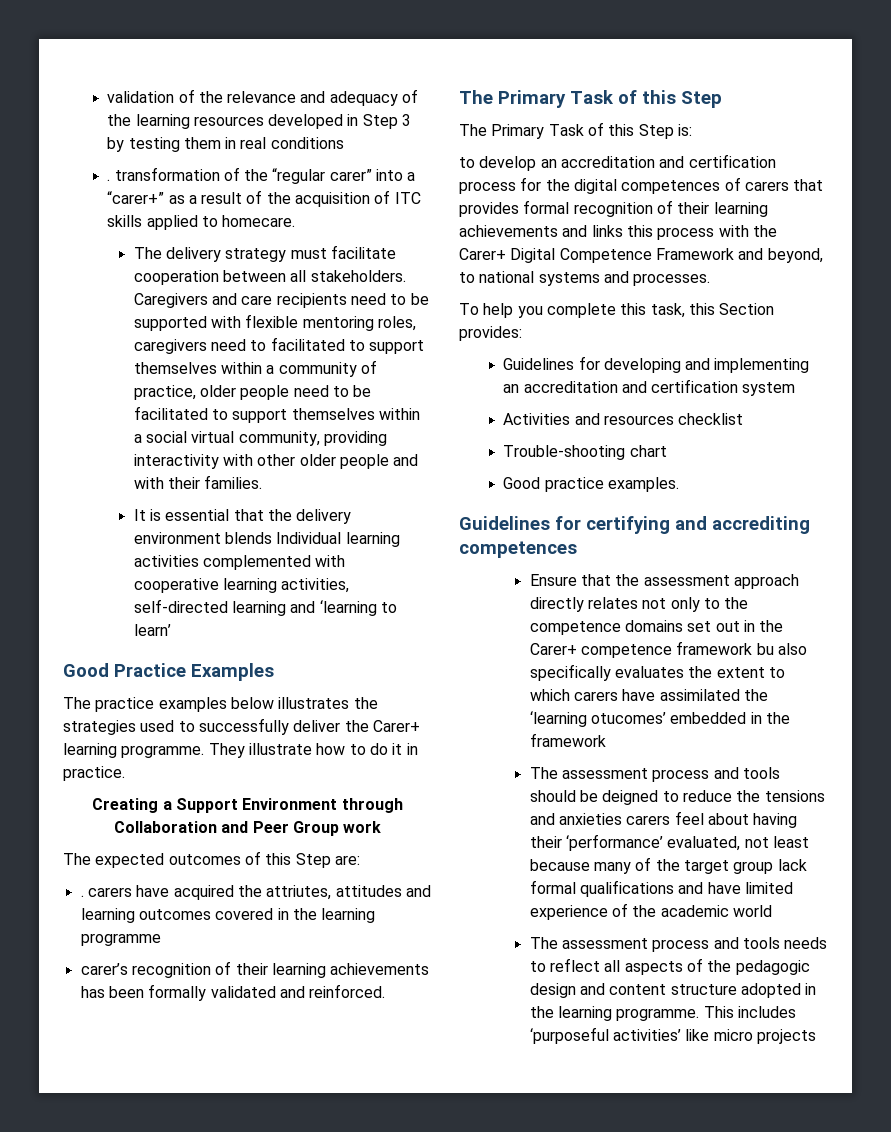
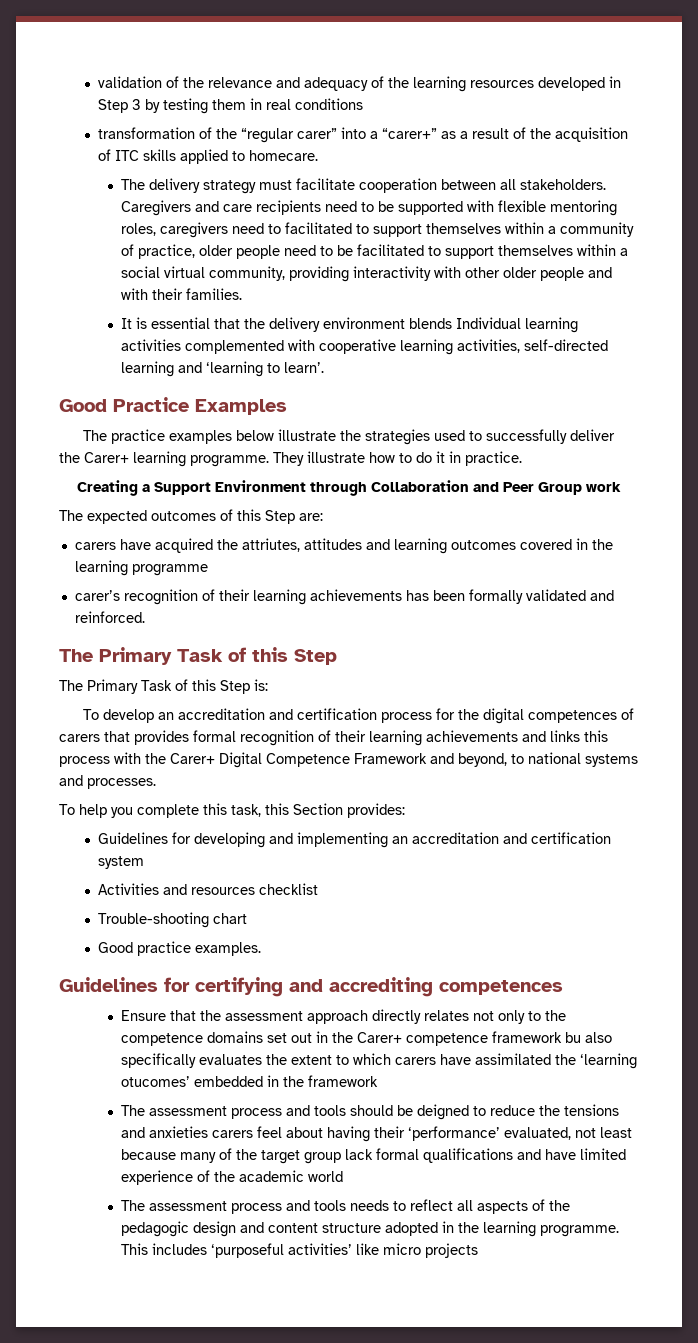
[107,179,111,181] . -> (364, 104) none
[133,624,171,636] learn’ -> [284,362,325,373] learn’.
[278,697,350,709] illustrates -> [278,429,337,441] illustrate
[80,895,84,897] . -> (323, 517) none
[459,157,475,168] to -> [83,709,100,720] To

